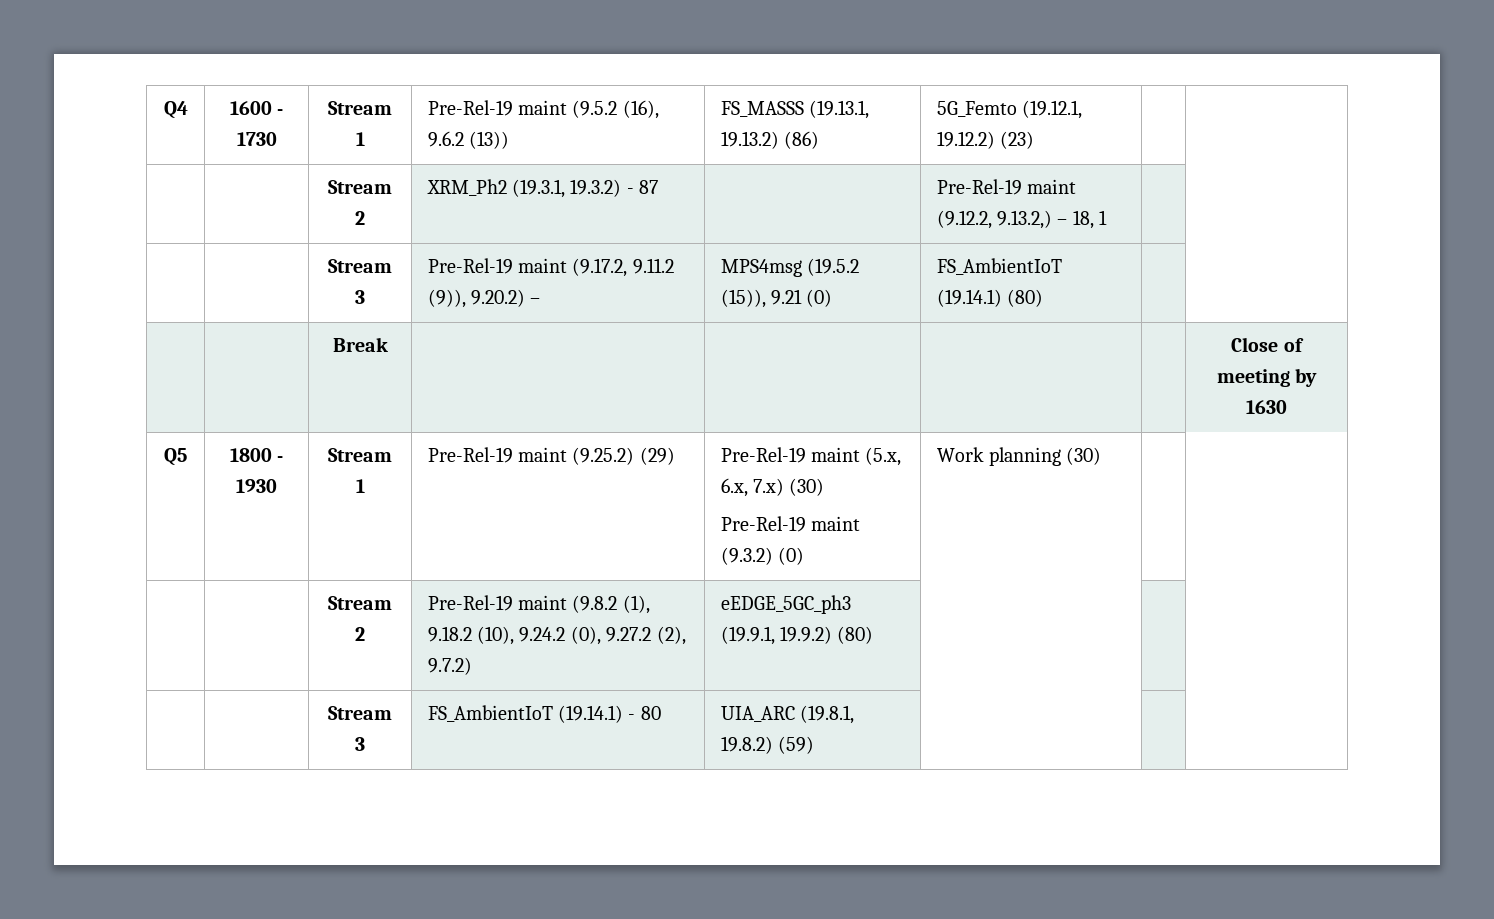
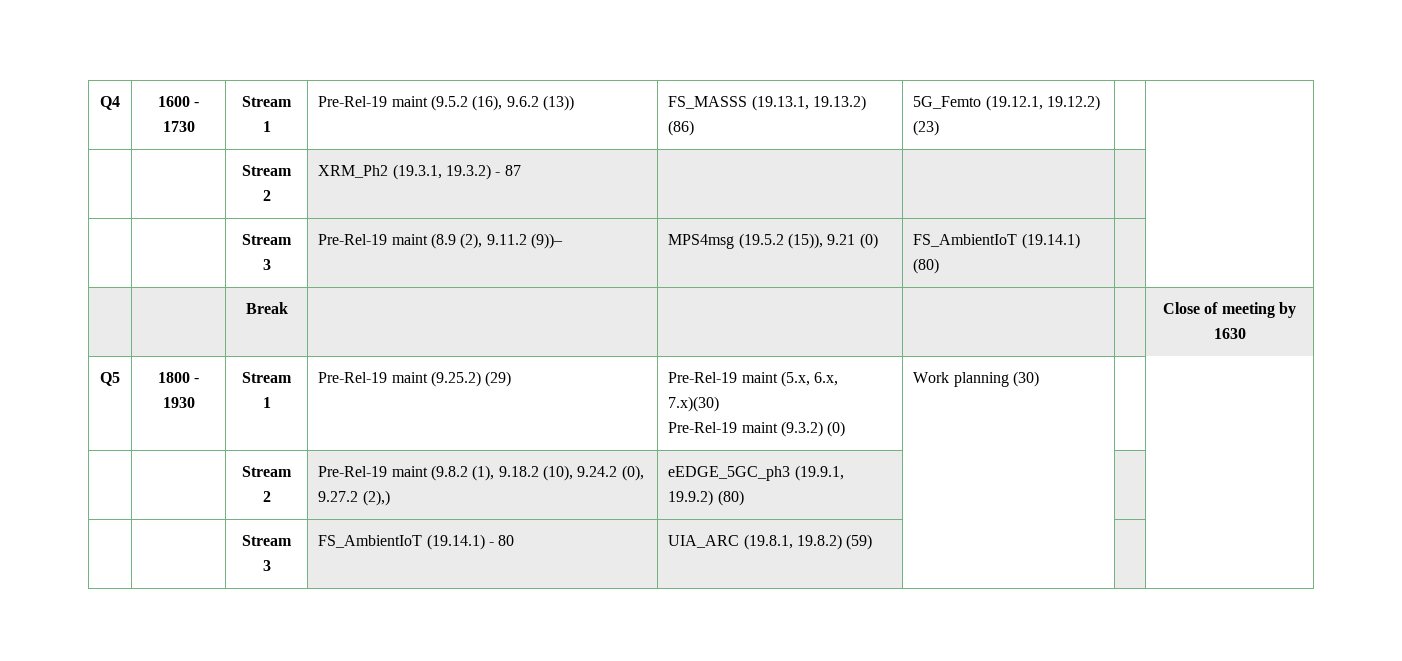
[936,179,1076,195] [936,210,1108,229] Pre-Rel-19 maint (9.12.2, 9.13.2,) – 18, 1 -> (521, 170) none
[572,258,674,277] [427,289,541,308] (9.17.2, 9.11.2 (9)), 9.20.2) – -> [430,233,563,249] (8.9 (2), 9.11.2 (9))–
[752,478,825,496] 7.x) (30) -> [668,396,720,412] 7.x)(30)
[656,626,686,645] [427,657,472,675] (2), 9.7.2) -> [362,490,390,506] (2),)

